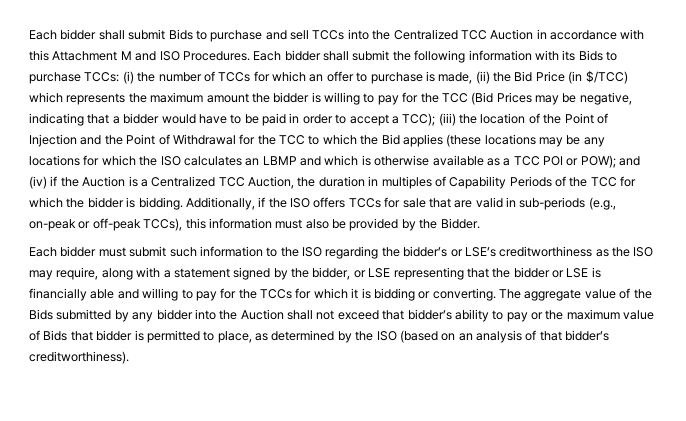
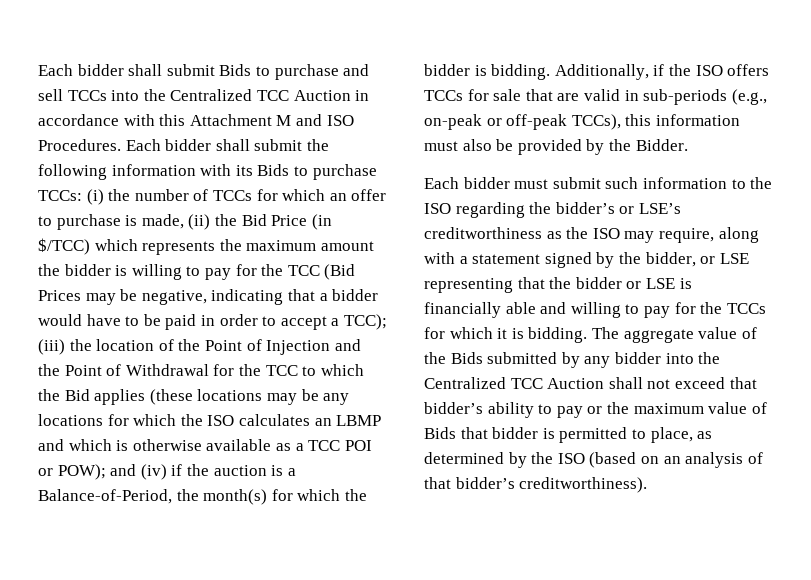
[82,176,126,187] Auction -> [213,465,267,476] auction
[151,176,617,189] Centralized TCC Auction, the duration in multiples of Capability Periods of the TCC -> [38,489,268,505] Balance-of-Period, the month(s)
[373,288,496,301] bidding or converting. -> [528,327,588,343] bidding.
(238, 315) none -> [424,377,543,389] Centralized TCC

